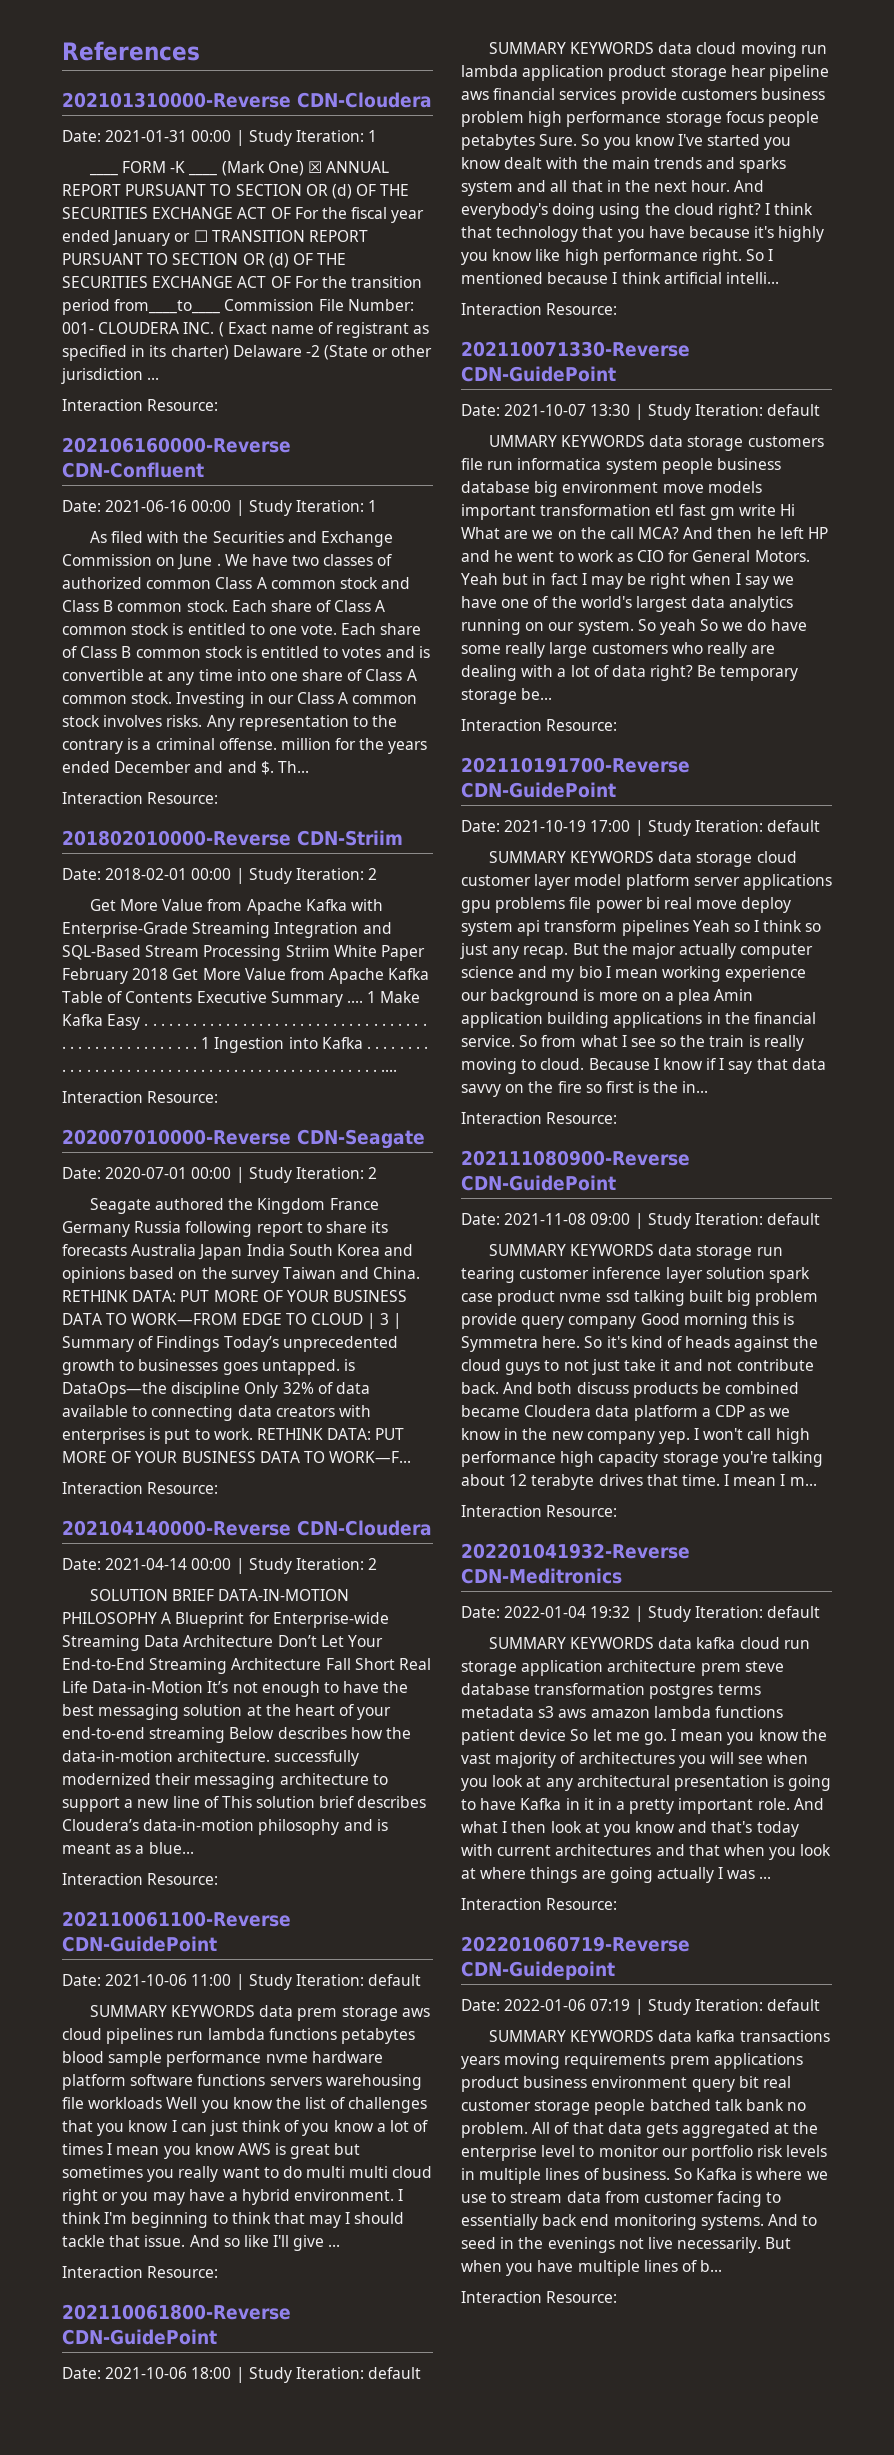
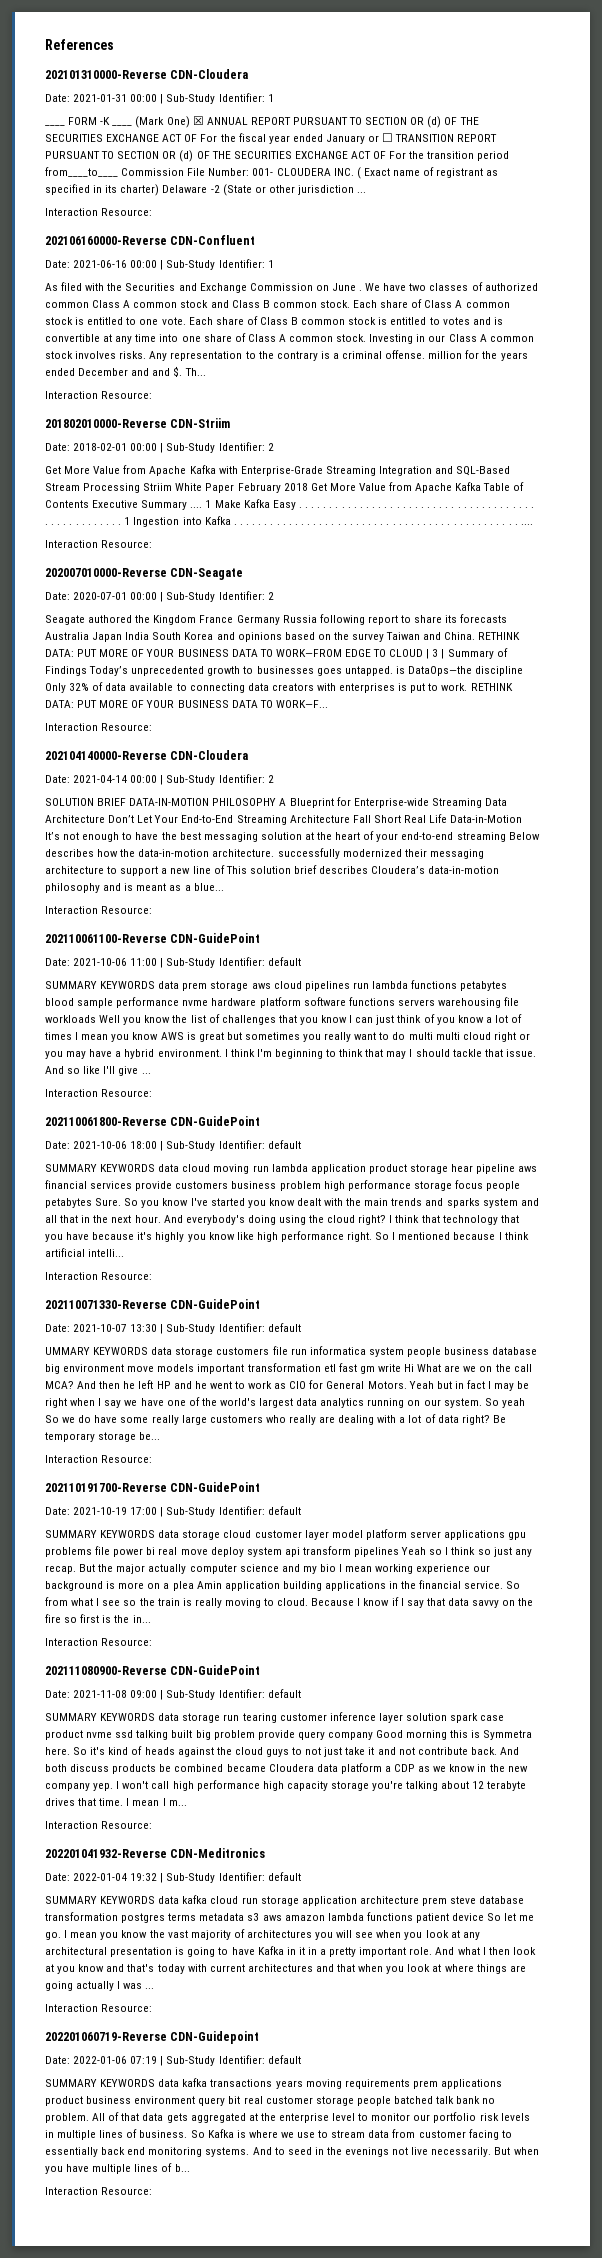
[248,130,364,146] Study Iteration: -> [166,93,265,104] Sub-Study Identifier:
[248,500,364,516] Study Iteration: -> [166,259,265,270] Sub-Study Identifier:
[248,868,364,884] Study Iteration: -> [166,442,265,453] Sub-Study Identifier:
[248,1167,364,1183] Study Iteration: -> [166,591,265,602] Sub-Study Identifier:
[248,1558,364,1574] Study Iteration: -> [166,774,265,785] Sub-Study Identifier:
[248,1974,364,1990] Study Iteration: -> [166,957,265,968] Sub-Study Identifier:
[248,2367,364,2383] Study Iteration: -> [166,1140,265,1151] Sub-Study Identifier:
[647,404,763,420] Study Iteration: -> [166,1323,265,1334] Sub-Study Identifier:
[647,820,763,836] Study Iteration: -> [166,1506,265,1517] Sub-Study Identifier:
[647,1213,763,1229] Study Iteration: -> [166,1689,265,1700] Sub-Study Identifier:
[647,1606,763,1622] Study Iteration: -> [166,1872,265,1883] Sub-Study Identifier:
[647,1999,763,2015] Study Iteration: -> [166,2055,265,2066] Sub-Study Identifier:

